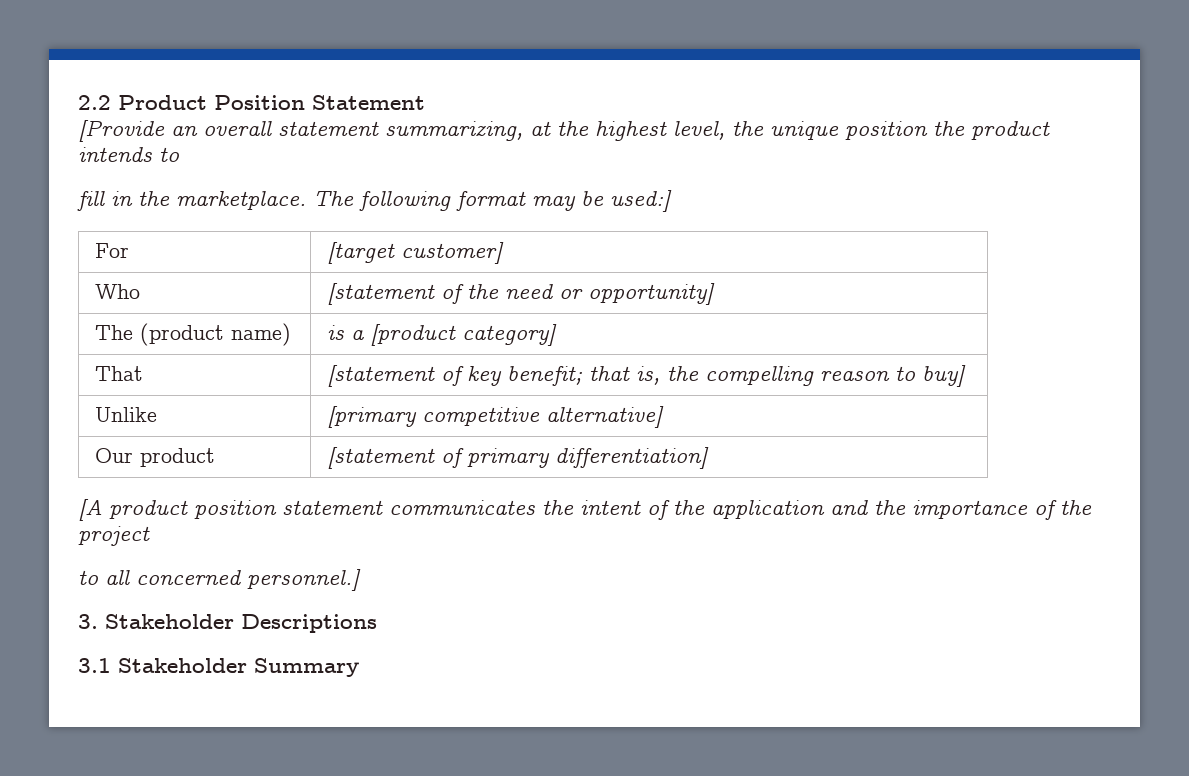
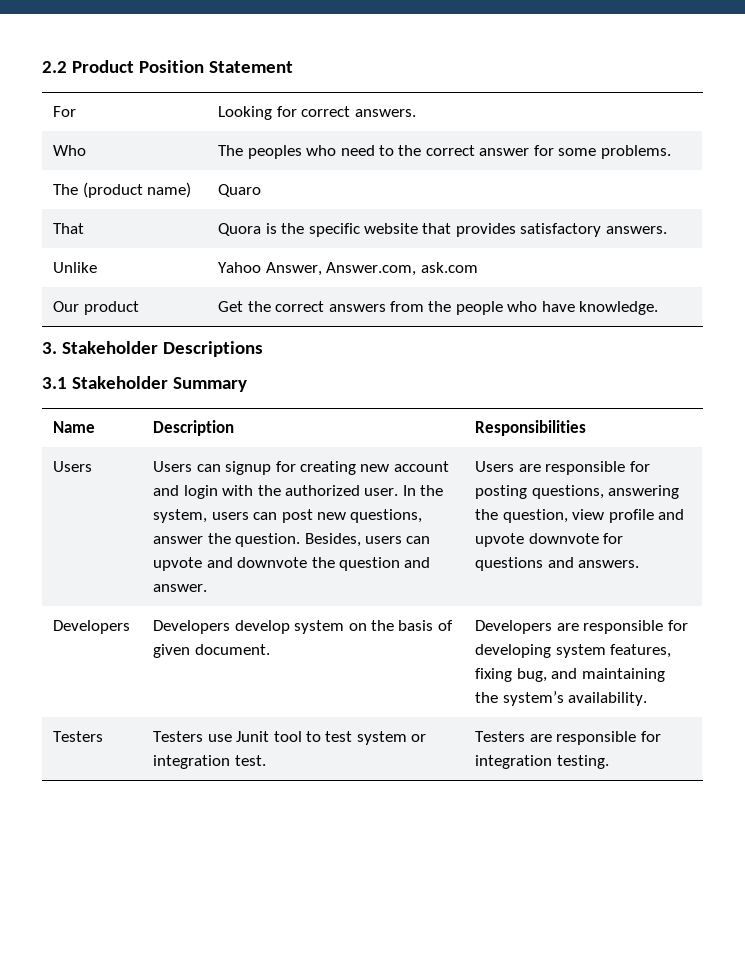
[78,120,1050,142] [78,147,179,162] [77,190,672,212] [95,243,130,258] [327,242,505,264] [95,284,141,299] [327,283,716,305] [95,323,292,346] [327,324,558,346] [95,366,144,381] [327,365,967,387] [95,407,158,422] [327,406,665,428] [95,448,216,467] [327,447,710,469] [78,499,1092,521] [78,526,150,546] [78,569,361,591] // [Provide an overall statement summarizing, at the highest level, the unique position the product intends to // fill in the marketplace. The following format may be used:] // For | [target customer] // Who | [statement of the need or opportunity] // The (product name) | is a [product category] // That | [statement of key benefit; that is, the compelling reason to buy] // Unlike | [primary competitive alternative] // Our product | [statement of primary differentiation] // [A product position statement communicates the intent of the application and the importance of the project // to all concerned personnel.] -> [53,106,77,117] [218,106,416,120] [53,145,87,156] [218,145,671,159] [53,182,192,198] [218,184,262,197] [53,223,85,234] [218,223,667,237] [53,262,98,273] [218,262,478,276] [53,301,139,315] [218,301,659,315] // For | Looking for correct answers. // Who | The peoples who need to the correct answer for some problems. // The (product name) | Quaro // That | Quora is the specific website that provides satisfactory answers. // Unlike | Yahoo Answer, Answer.com, ask.com // Our product | Get the correct answers from the people who have knowledge.
(359, 667) none -> [53,421,96,433] [153,420,235,436] [475,420,587,436] [53,461,93,472] [153,461,449,475] [153,485,444,499] [153,509,423,523] [153,533,431,547] [153,557,431,571] [153,584,208,592] [475,461,650,475] [475,485,680,499] [475,509,685,523] [475,533,624,547] [475,557,640,571] [53,620,131,634] [153,620,453,634] [153,644,270,658] [475,620,688,634] [475,644,672,658] [475,668,665,682] [475,691,648,706] [53,731,104,742] [153,731,427,745] [153,755,266,769] [475,731,661,745] [475,755,609,769] // Name | Description | Responsibilities // Users | Users can signup for creating new account and login with the authorized user. In the system, users can post new questions, answer the question. Besides, users can upvote and downvote the question and answer. | Users are responsible for posting questions, answering the question, view profile and upvote downvote for questions and answers. // Developers | Developers develop system on the basis of given document. | Developers are responsible for developing system features, fixing bug, and maintaining the system’s availability. // Testers | Testers use Junit tool to test system or integration test. | Testers are responsible for integration testing.

